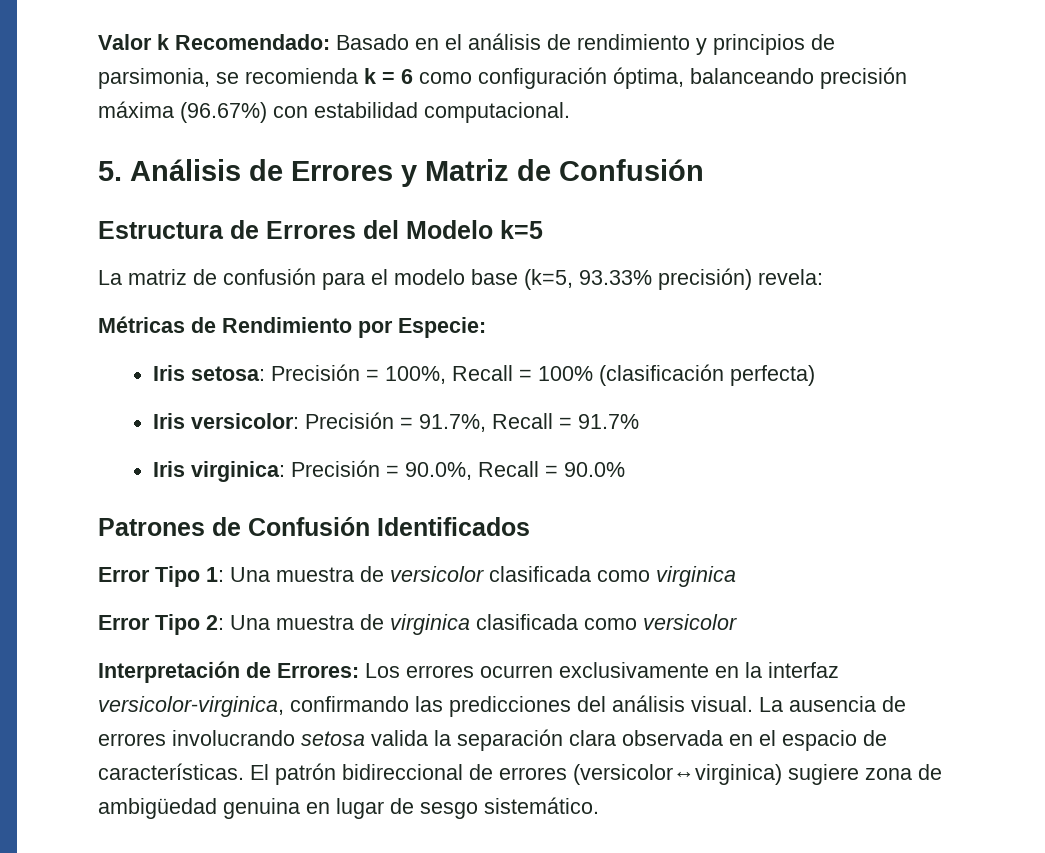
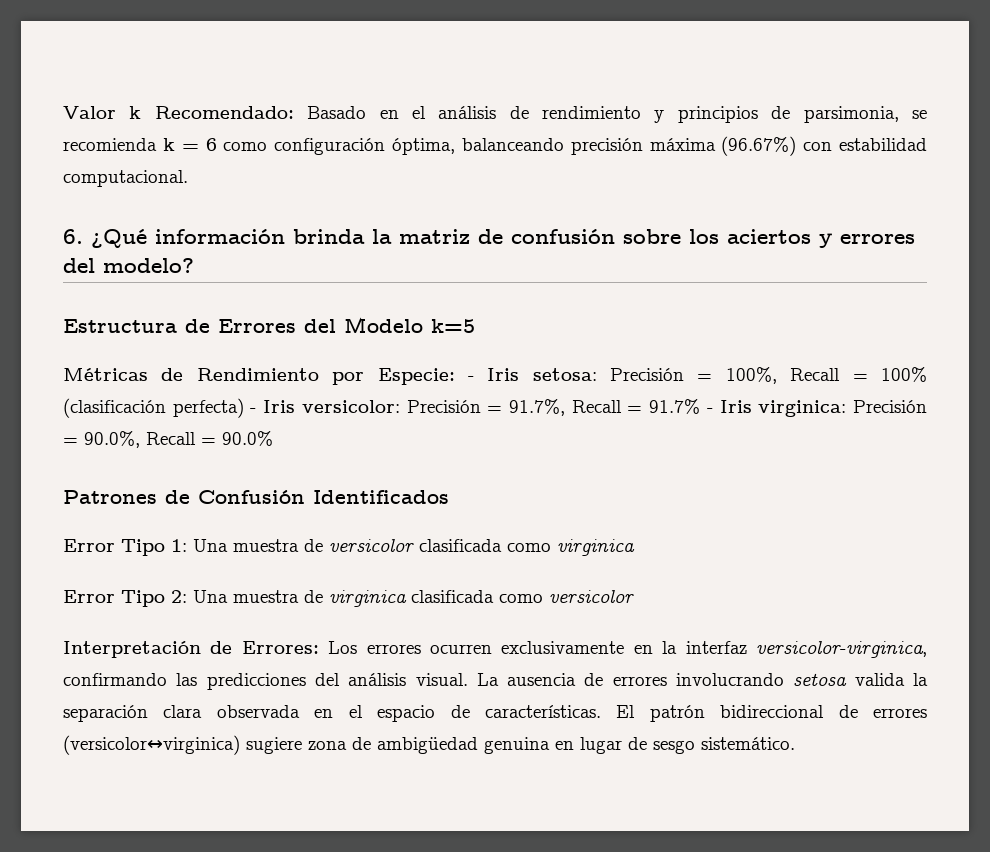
[98,159,704,187] 5. Análisis de Errores y Matriz de Confusión -> [63,229,915,248] [63,258,194,273] 6. ¿Qué información brinda la matriz de confusión sobre los aciertos y errores del modelo?
[98,268,823,290] // La matriz de confusión para el modelo base (k=5, 93.33% precisión) revela: -> (475, 326) none
(486, 327) // -> [467,376,474,381] -
(816, 375) // -> [250,408,257,413] -
(640, 421) // -> [706,408,713,413] -

